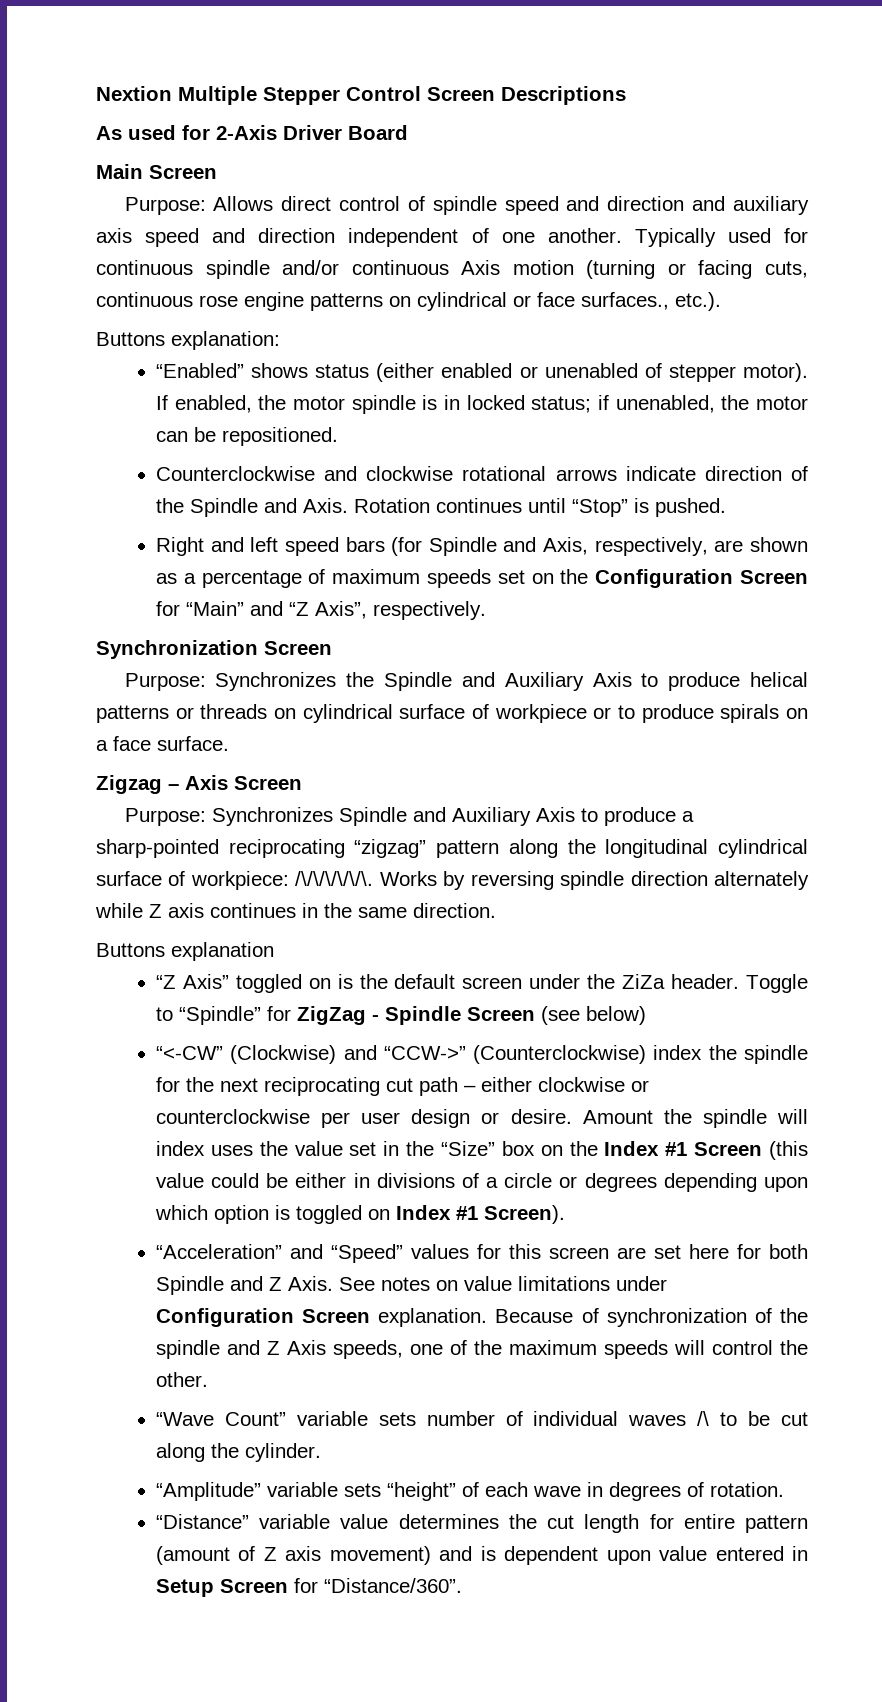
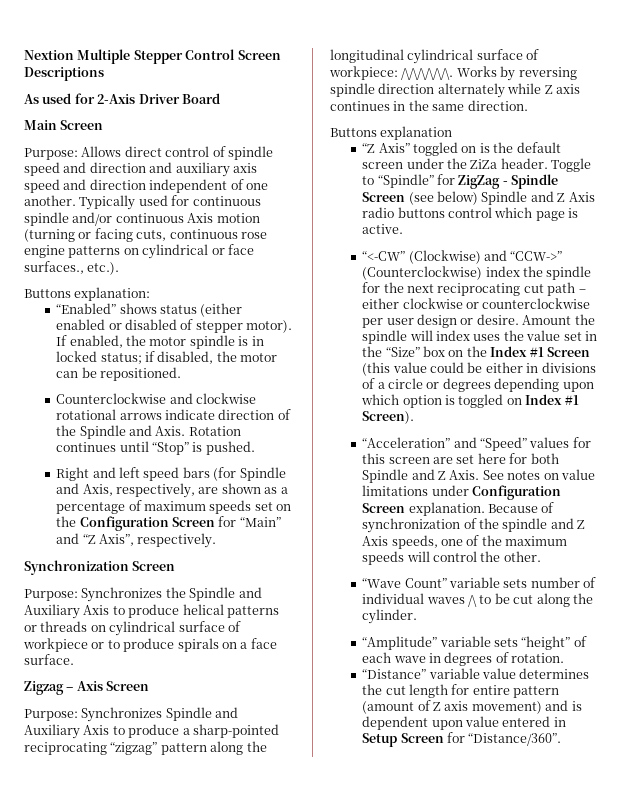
[544,363,638,378] unenabled -> [125,319,178,330] disabled
[615,395,715,413] unenabled, -> [157,351,214,364] disabled,
(646, 1015) none -> [481,191,595,205] [362,207,579,221] [362,224,404,234] Spindle and Z Axis radio buttons control which page is active.

